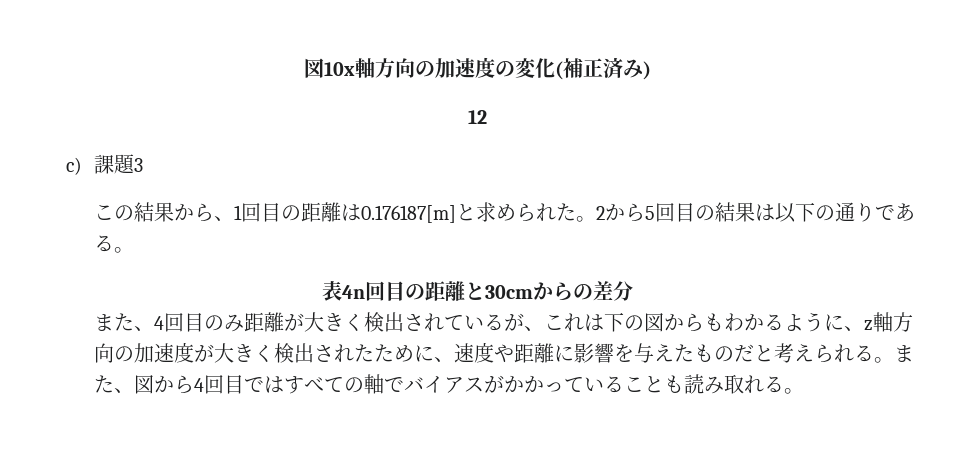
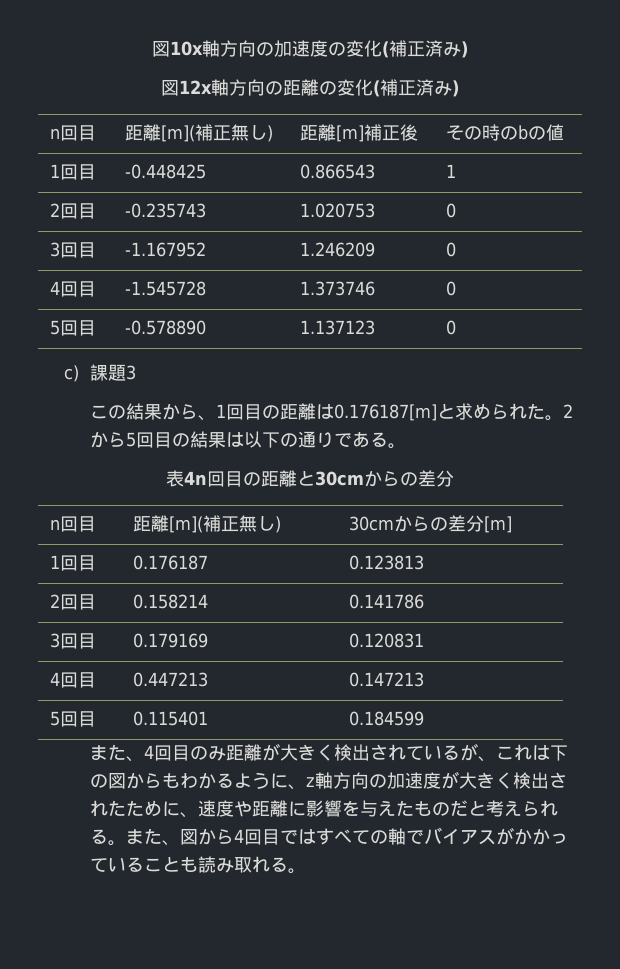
[467,110,487,124] 12 -> [161,79,459,97] [49,125,96,141] [124,124,273,142] [299,124,418,142] [445,124,564,141] [49,164,96,180] [124,164,206,179] [299,164,375,179] [445,164,456,178] [49,203,96,219] [124,203,206,218] [299,203,375,218] [445,203,456,218] [49,242,96,258] [124,242,206,257] [299,242,375,257] [445,242,456,257] [49,281,96,297] [124,281,206,296] [299,281,375,296] [445,281,456,296] [49,320,96,336] [124,320,206,335] [299,320,375,335] [445,320,456,335] 図12x軸方向の距離の変化(補正済み) // n回目 | 距離[m](補正無し) | 距離[m]補正後 | その時のbの値 // 1回目 | -0.448425 | 0.866543 | 1 // 2回目 | -0.235743 | 1.020753 | 0 // 3回目 | -1.167952 | 1.246209 | 0 // 4回目 | -1.545728 | 1.373746 | 0 // 5回目 | -0.578890 | 1.137123 | 0
(633, 291) none -> [49,516,96,532] [132,515,281,533] [348,515,512,533] [49,555,96,571] [132,555,208,570] [348,555,424,570] [49,594,96,610] [132,594,208,609] [348,594,424,609] [49,633,96,649] [132,633,208,648] [348,633,424,648] [49,672,96,688] [132,672,208,687] [348,672,424,687] [49,711,96,727] [132,711,208,726] [348,711,424,726] // n回目 | 距離[m](補正無し) | 30cmからの差分[m] // 1回目 | 0.176187 | 0.123813 // 2回目 | 0.158214 | 0.141786 // 3回目 | 0.179169 | 0.120831 // 4回目 | 0.447213 | 0.147213 // 5回目 | 0.115401 | 0.184599

